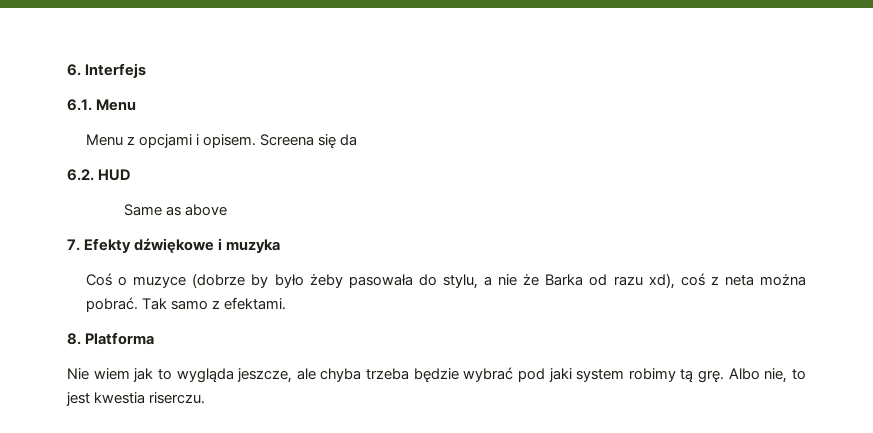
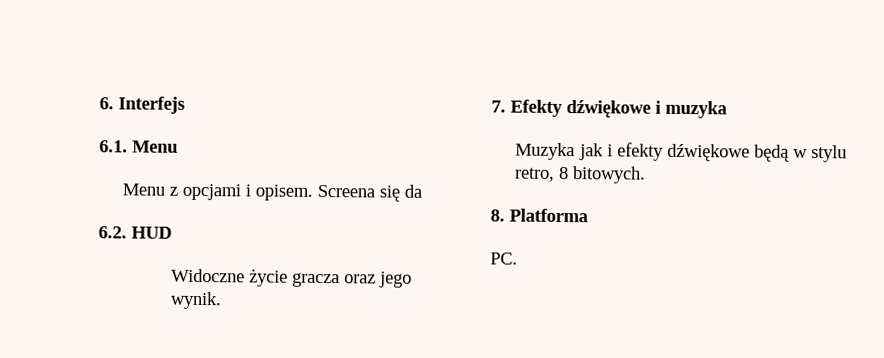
[124,204,228,216] Same as above -> [171,268,413,288] [170,291,223,310] Widoczne życie gracza oraz jego wynik.
[86,273,806,289] [86,297,287,312] [67,332,155,345] [67,367,807,383] [66,392,206,406] Coś o muzyce (dobrze by było żeby pasowała do stylu, a nie że Barka od razu xd), coś z neta można pobrać. Tak samo z efektami. // 8. Platforma // Nie wiem jak to wygląda jeszcze, ale chyba trzeba będzie wybrać pod jaki system robimy tą grę. Albo nie, to jest kwestia riserczu. -> [515,142,847,163] [514,166,647,184] [490,208,588,223] [490,252,518,265] Muzyka jak i efekty dźwiękowe będą w stylu retro, 8 bitowych. // 8. Platforma // PC.

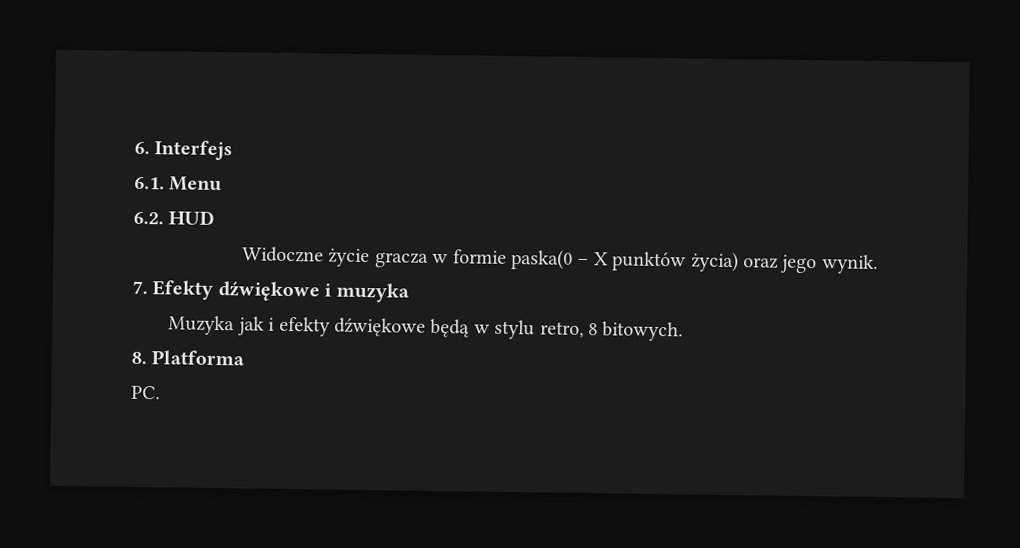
[122,183,423,202] // Menu z opcjami i opisem. Screena się da -> (223, 184) none
(341, 280) none -> [432,249,739,273] w formie paska(0 – X punktów życia)

